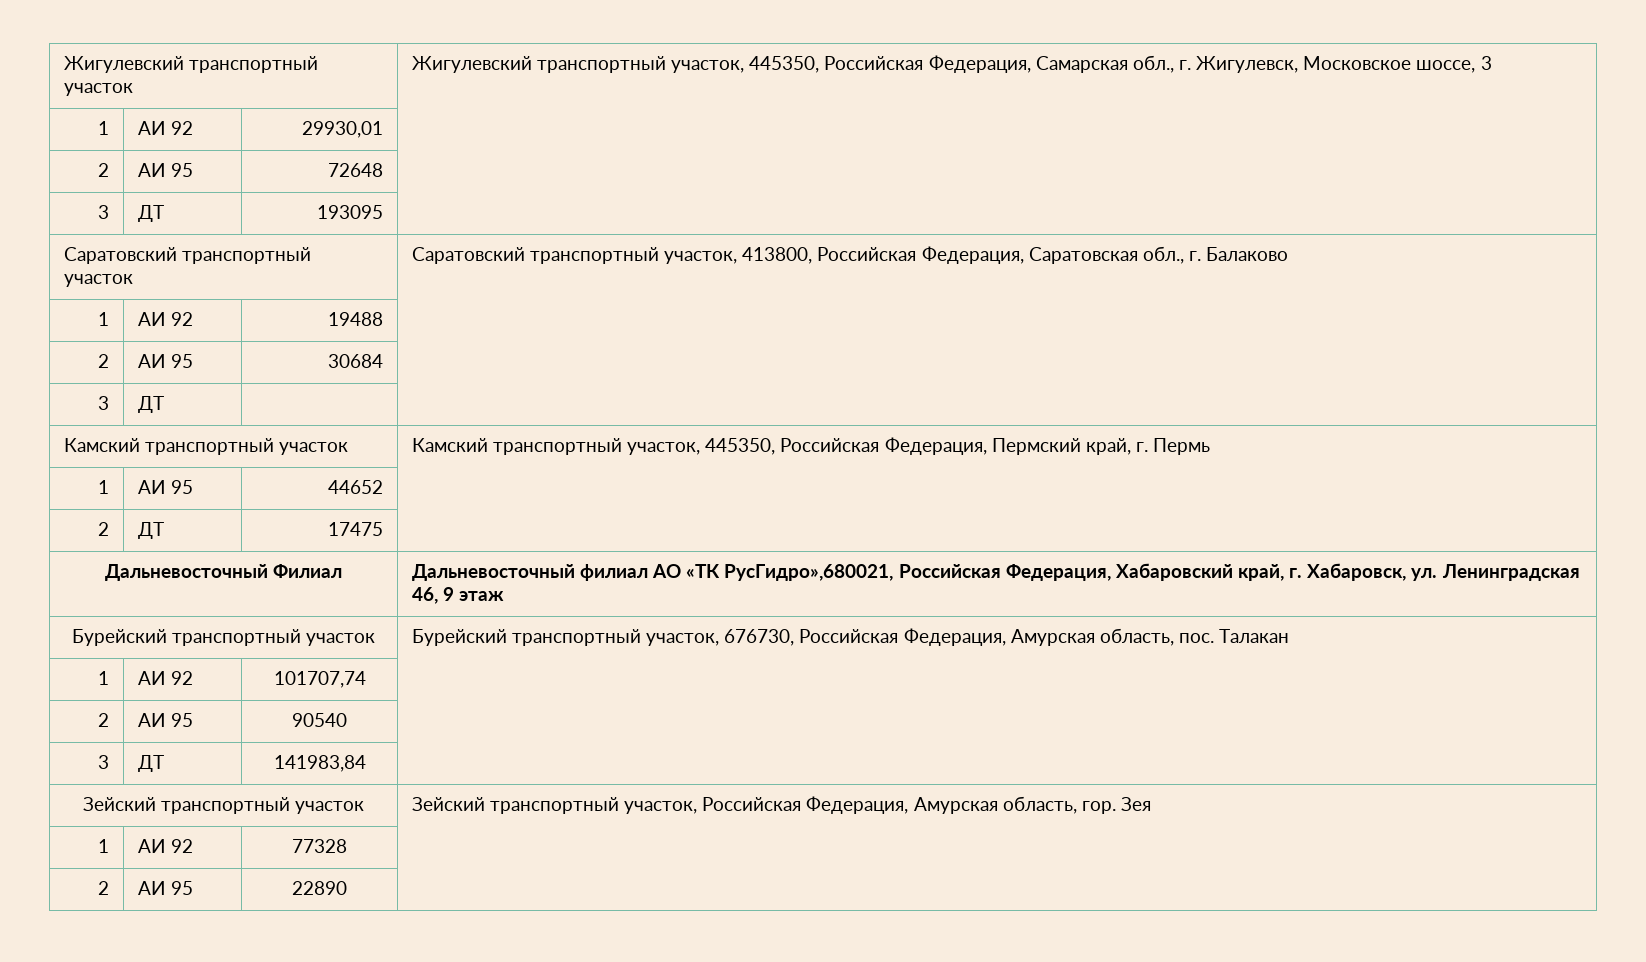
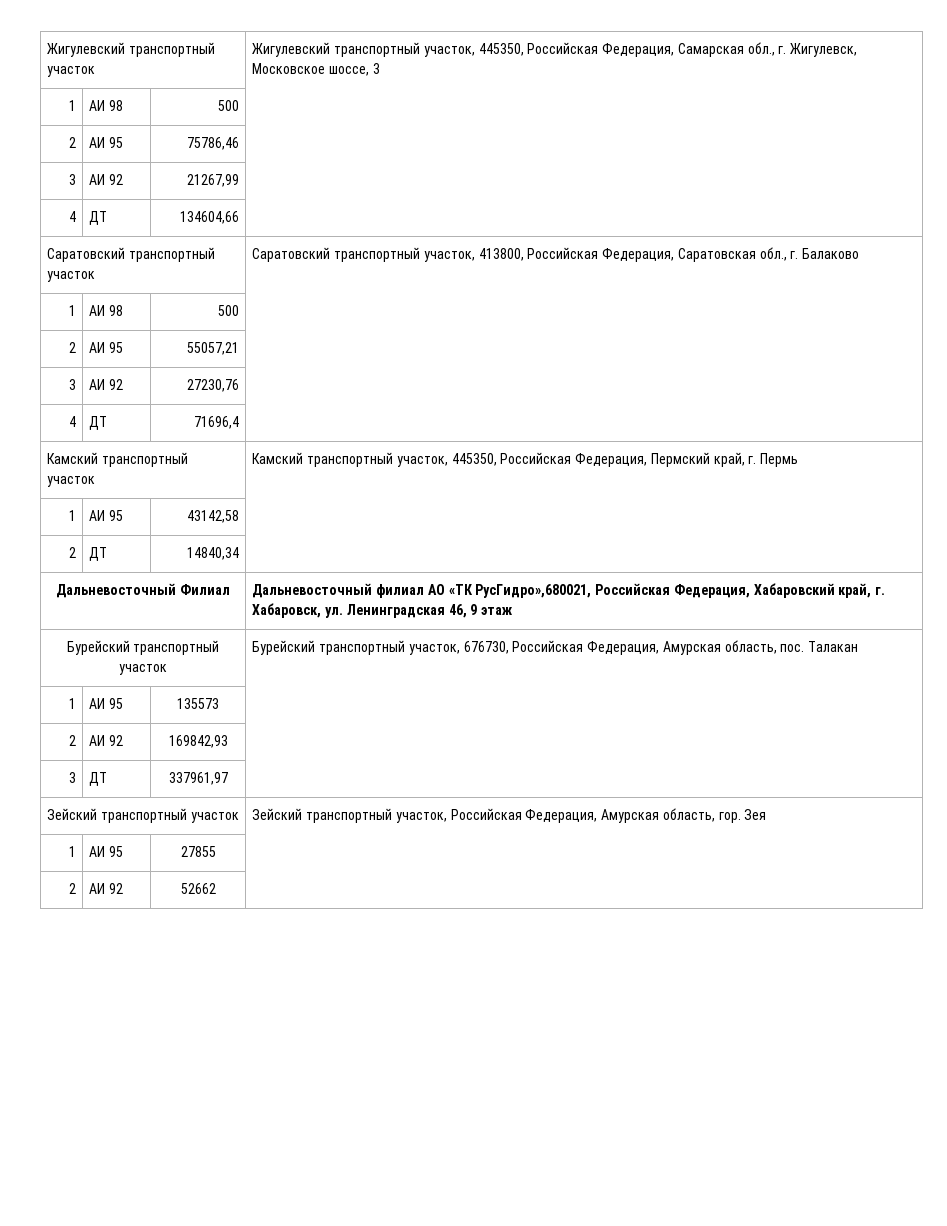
[171,121,194,135] [302,121,384,138] [98,163,110,177] [137,163,194,177] [328,163,384,177] [98,205,110,219] [137,205,164,222] [317,205,384,219] 92 | 29930,01 | // 2 | АИ 95 | 72648 | // 3 | ДТ | 193095 -> [108,100,123,111] [217,100,239,111] [68,137,76,148] [89,137,123,148] [186,137,239,150] [68,174,76,185] [89,174,123,185] [186,174,239,187] [68,211,76,222] [89,211,108,225] [179,211,239,224] 98 | 500 | // 2 | АИ 95 | 75786,46 | // 3 | АИ 92 | 21267,99 | // 4 | ДТ | 134604,66
[171,312,194,326] [328,312,384,326] [98,354,110,368] [137,354,194,368] [328,354,384,368] [98,396,110,410] [137,396,164,413] 92 | 19488 | // 2 | АИ 95 | 30684 | // 3 | ДТ | -> [108,305,123,316] [217,305,239,316] [68,342,76,353] [89,342,123,353] [186,342,239,355] [68,379,76,390] [89,379,123,390] [186,379,239,392] [68,416,76,427] [89,416,108,430] [193,416,239,429] 98 | 500 | // 2 | АИ 95 | 55057,21 | // 3 | АИ 92 | 27230,76 | // 4 | ДТ | 71696,4
[328,480,384,494] 44652 -> [186,510,239,523] 43142,58
[328,522,384,536] 17475 -> [186,547,239,560] 14840,34
[171,671,194,685] [273,671,366,688] [98,713,110,727] [137,713,194,727] [292,713,347,727] [98,755,110,769] [137,755,164,772] [273,755,366,772] 92 | 101707,74 | // 2 | АИ 95 | 90540 | // 3 | ДТ | 141983,84 -> [108,698,123,709] [177,698,219,709] [68,735,76,746] [89,735,123,746] [168,735,228,748] [68,772,76,783] [89,772,108,786] [168,772,228,785] 95 | 135573 | // 2 | АИ 92 | 169842,93 | // 3 | ДТ | 337961,97
[171,839,194,853] [292,839,347,853] [98,881,110,895] [137,881,194,895] [292,881,347,895] 92 | 77328 | // 2 | АИ 95 | 22890 -> [108,846,123,857] [180,846,216,857] [68,883,76,894] [89,883,123,894] [180,883,216,894] 95 | 27855 | // 2 | АИ 92 | 52662

